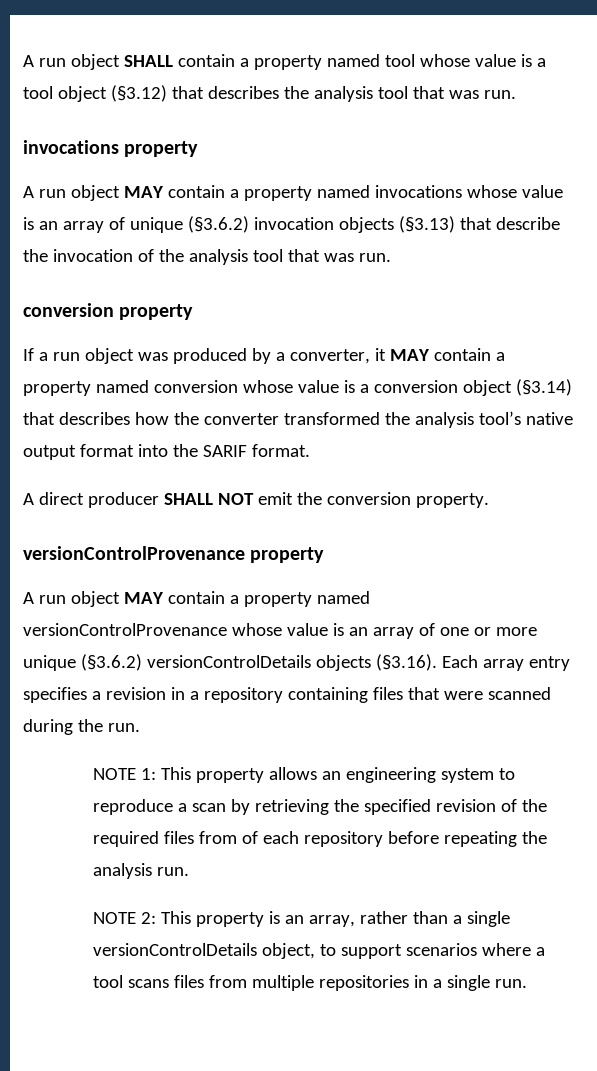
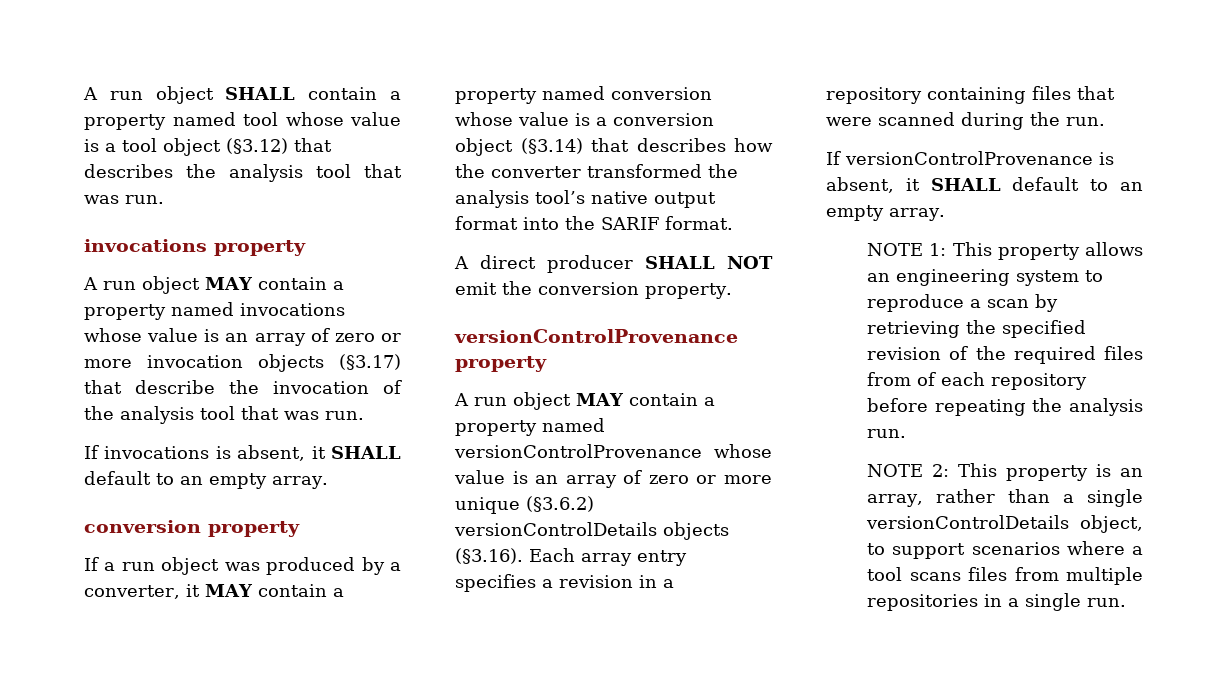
[129,216,249,233] unique (§3.6.2) -> [334,333,401,342] [84,359,132,368] zero or more
[398,216,455,233] (§3.13) -> [339,354,401,370] (§3.17)
(391, 257) none -> [84,445,401,461] [84,471,328,489] // If invocations is absent, it SHALL default to an empty array.
[439,627,469,636] one -> [648,475,689,484] zero
(140, 727) none -> [826,151,1114,165] [826,177,1143,193] [826,205,945,221] // If versionControlProvenance is absent, it SHALL default to an empty array.

